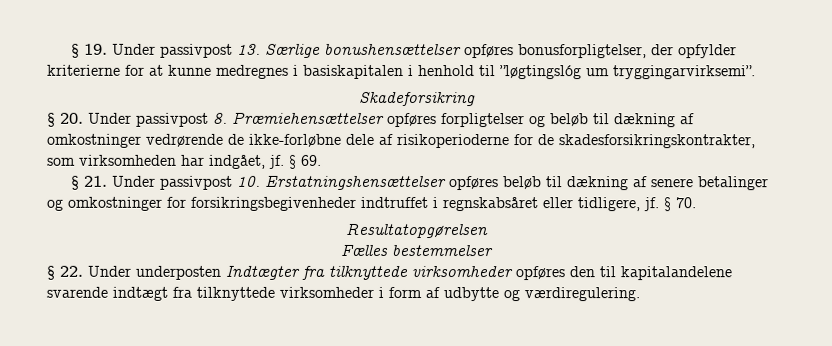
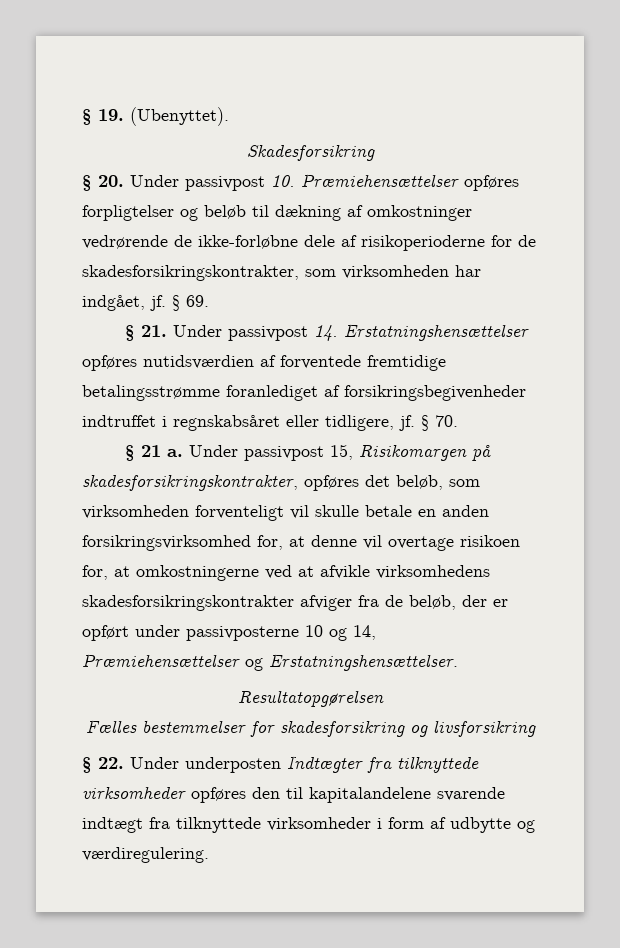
[112,43,738,59] [47,64,756,80] [358,91,476,107] Under passivpost 13. Særlige bonushensættelser opføres bonusforpligtelser, der opfylder kriterierne for at kunne medregnes i basiskapitalen i henhold til ”løgtingslóg um tryggingarvirksemi”. // Skadeforsikring -> [130,107,229,126] [246,144,375,161] (Ubenyttet). // Skadesforsikring
[213,112,228,124] 8. -> [271,175,295,187] 10.
[236,175,261,187] 10. -> [314,325,339,341] 14.
[502,176,769,191] [46,196,186,211] beløb til dækning af senere betalinger og omkostninger for -> [143,355,446,371] [82,385,340,401] nutidsværdien af forventede fremtidige betalingsstrømme foranlediget af
(696, 203) none -> [125,444,492,461] [82,474,480,491] [82,505,489,521] [82,535,520,551] [82,565,490,581] [82,595,508,611] [82,625,376,641] [82,654,458,671] // § 21 a. Under passivpost 15, Risikomargen på skadesforsikringskontrakter, opføres det beløb, som virksomheden forventeligt vil skulle betale en anden forsikringsvirksomhed for, at denne vil overtage risikoen for, at omkostningerne ved at afvikle virksomhedens skadesforsikringskontrakter afviger fra de beløb, der er opført under passivposterne 10 og 14, Præmiehensættelser og Erstatningshensættelser.
(493, 250) none -> [249,720,536,737] for skadesforsikring og livsforsikring

